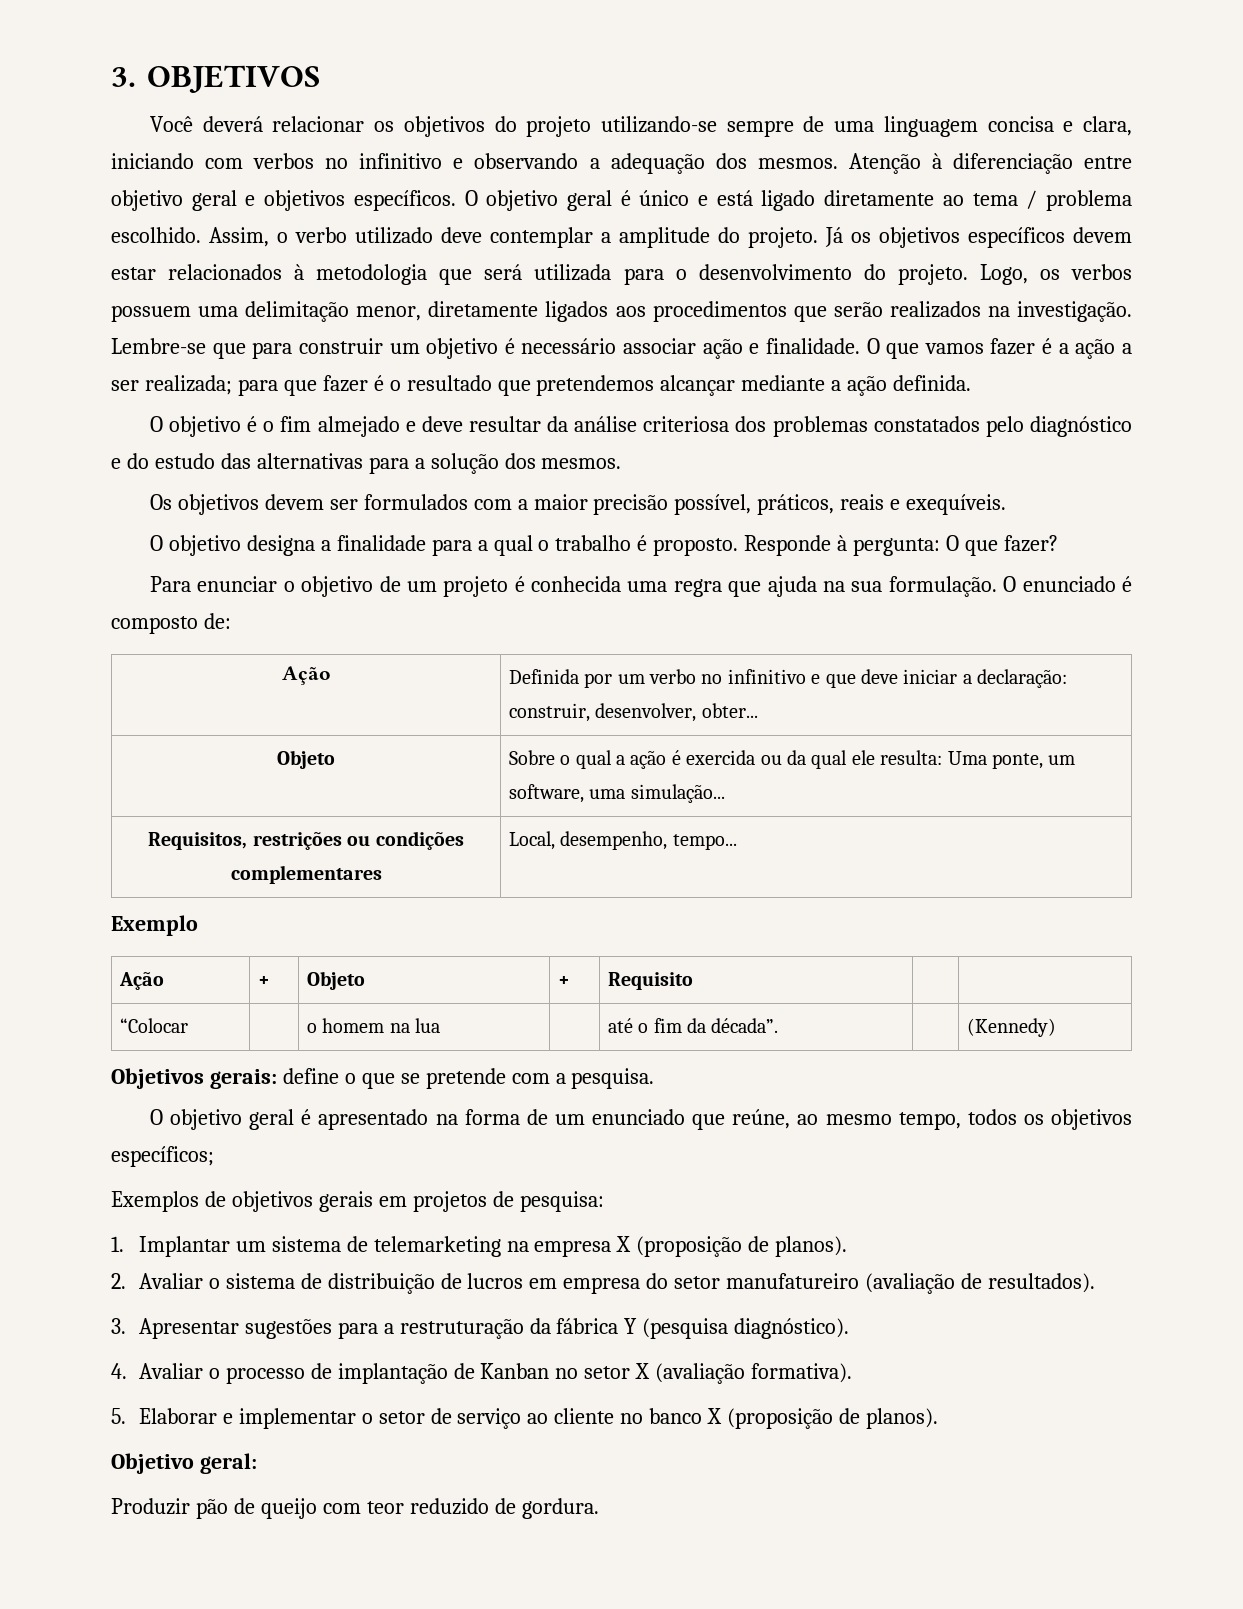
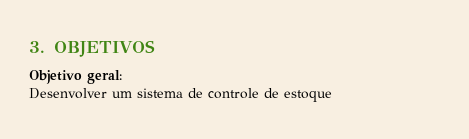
[149,116,1132,137] [111,153,1132,174] [111,190,1133,211] [111,227,1132,248] [111,264,1132,285] [111,301,1133,322] [111,338,1133,359] [111,375,972,396] [149,416,1132,437] [111,453,622,474] [149,494,1007,515] [149,535,1058,556] [149,576,1133,597] [111,613,231,634] [281,666,331,685] [508,669,1068,688] [508,703,758,722] [277,750,335,769] [508,750,1076,769] [508,784,725,803] [148,831,464,850] [230,865,382,884] [508,831,737,850] [111,915,198,936] [118,972,164,990] [257,976,270,986] [306,971,365,990] [557,976,570,986] [607,972,693,990] [119,1018,188,1033] [306,1018,441,1033] [607,1018,779,1033] [966,1018,1056,1037] [111,1068,655,1089] [149,1109,1133,1130] [111,1146,214,1167] [111,1191,604,1212] [111,1236,848,1257] [111,1273,1095,1294] [111,1318,850,1339] [111,1363,853,1384] [111,1408,938,1429] [111,1453,257,1474] [111,1498,599,1519] Você deverá relacionar os objetivos do projeto utilizando-se sempre de uma linguagem concisa e clara, iniciando com verbos no infinitivo e observando a adequação dos mesmos. Atenção à diferenciação entre objetivo geral e objetivos específicos. O objetivo geral é único e está ligado diretamente ao tema / problema escolhido. Assim, o verbo utilizado deve contemplar a amplitude do projeto. Já os objetivos específicos devem estar relacionados à metodologia que será utilizada para o desenvolvimento do projeto. Logo, os verbos possuem uma delimitação menor, diretamente ligados aos procedimentos que serão realizados na investigação. Lembre-se que para construir um objetivo é necessário associar ação e finalidade. O que vamos fazer é a ação a ser realizada; para que fazer é o resultado que pretendemos alcançar mediante a ação definida. // O objetivo é o fim almejado e deve resultar da análise criteriosa dos problemas constatados pelo diagnóstico e do estudo das alternativas para a solução dos mesmos. // Os objetivos devem ser formulados com a maior precisão possível, práticos, reais e exequíveis. // O objetivo designa a finalidade para a qual o trabalho é proposto. Responde à pergunta: O que fazer? // Para enunciar o objetivo de um projeto é conhecida uma regra que ajuda na sua formulação. O enunciado é composto de: // Ação | Definida por um verbo no infinitivo e que deve iniciar a declaração: construir, desenvolver, obter... // Objeto | Sobre o qual a ação é exercida ou da qual ele resulta: Uma ponte, um software, uma simulação... // Requisitos, restrições ou condições complementares | Local, desempenho, tempo... // Exemplo // Ação | + | Objeto | + | Requisito | | // “Colocar | | o homem na lua | | até o fim da década”. | | (Kennedy) // Objetivos gerais: define o que se pretende com a pesquisa. // O objetivo geral é apresentado na forma de um enunciado que reúne, ao mesmo tempo, todos os objetivos específicos; // Exemplos de objetivos gerais em projetos de pesquisa: // 1. Implantar um sistema de telemarketing na empresa X (proposição de planos). // 2. Avaliar o sistema de distribuição de lucros em empresa do setor manufatureiro (avaliação de resultados). // 3. Apresentar sugestões para a restruturação da fábrica Y (pesquisa diagnóstico). // 4. Avaliar o processo de implantação de Kanban no setor X (avaliação formativa). // 5. Elaborar e implementar o setor de serviço ao cliente no banco X (proposição de planos). // Objetivo geral: // Produzir pão de queijo com teor reduzido de gordura. -> [29,70,122,84] [29,88,332,102] Objetivo geral: // Desenvolver um sistema de controle de estoque

